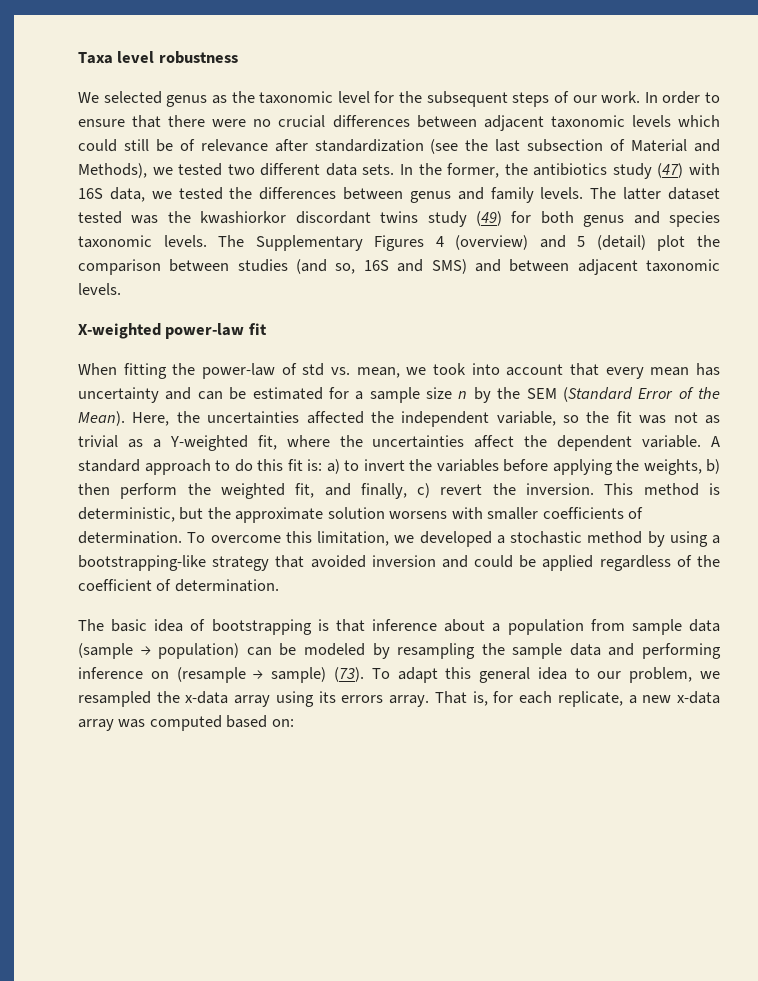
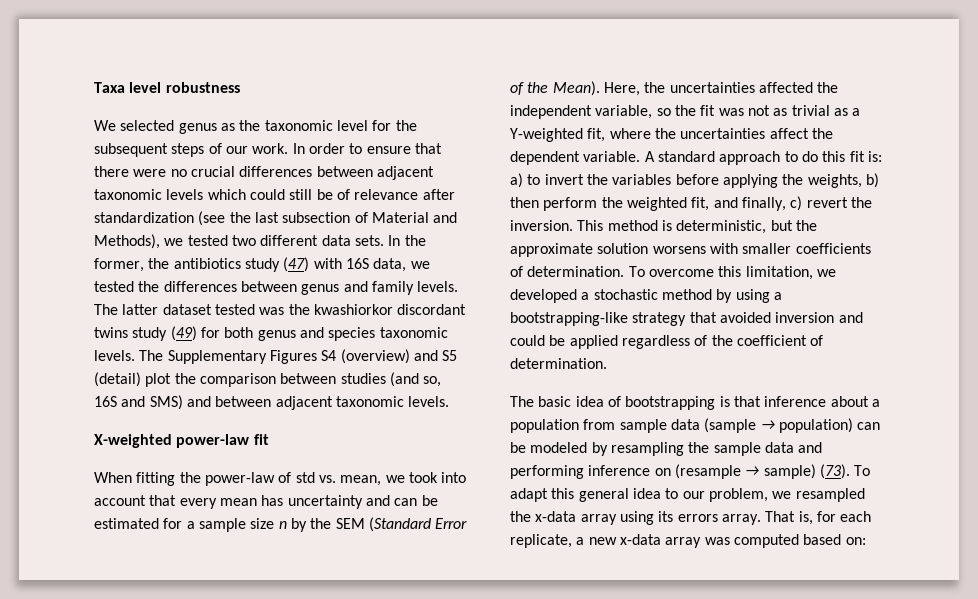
[435,236,444,247] 4 -> [321,350,337,361] S4
[577,236,586,247] 5 -> [442,350,458,361] S5

